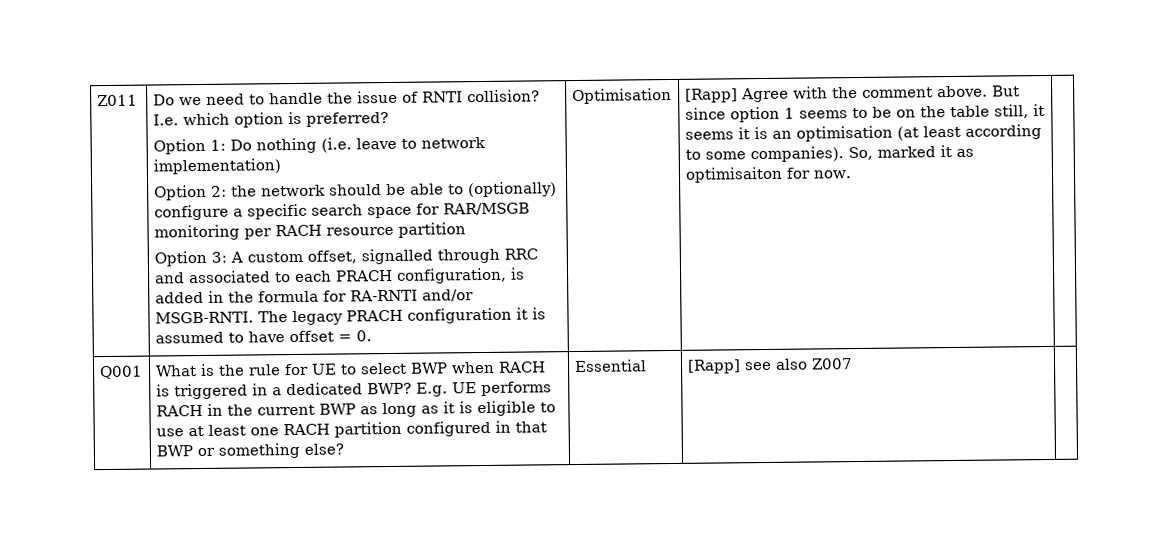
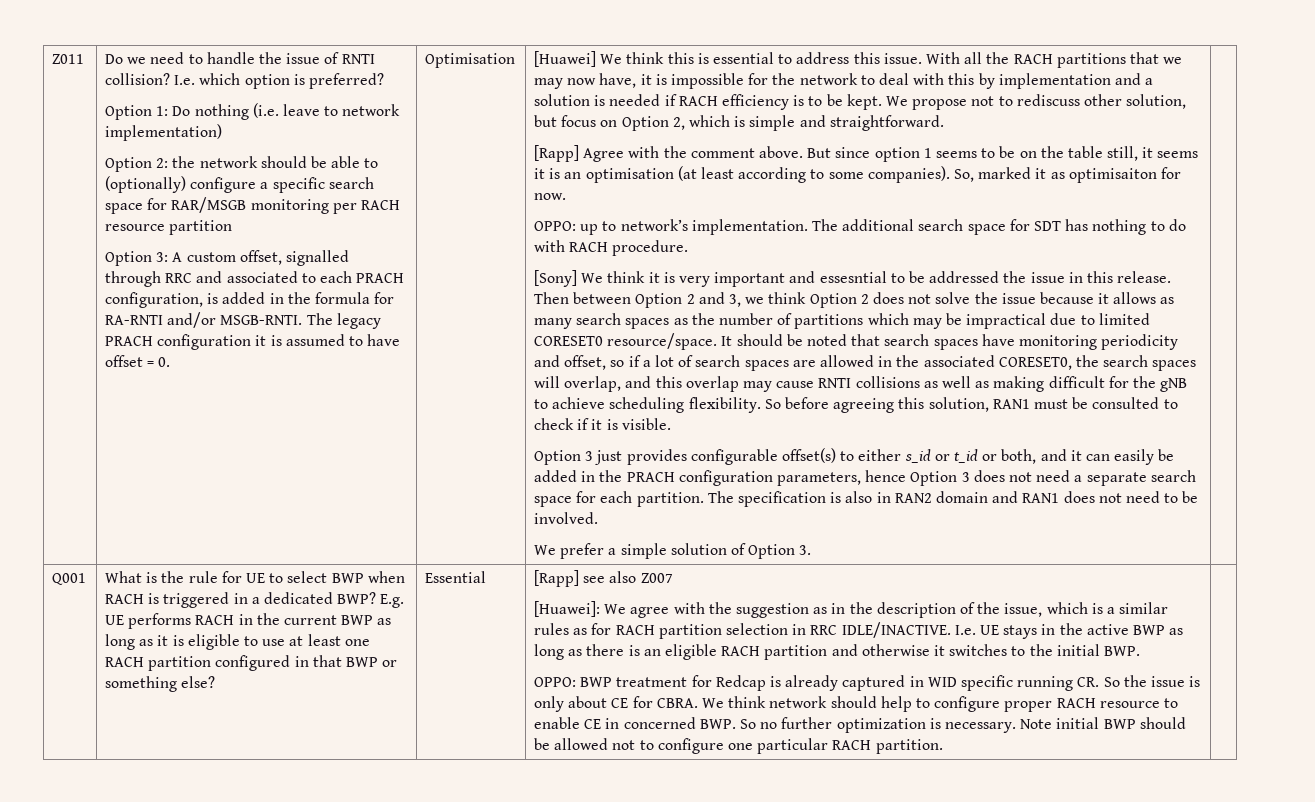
(672, 96) none -> [534,51,1183,68] [534,73,1154,89] [534,94,1187,110] [534,115,944,131] [Huawei] We think this is essential to address this issue. With all the RACH partitions that we may now have, it is impossible for the network to deal with this by implementation and a solution is needed if RACH efficiency is to be kept. We propose not to rediscuss other solution, but focus on Option 2, which is simple and straightforward. //
(852, 174) none -> [534,219,1186,235] [534,240,689,256] [534,270,1172,287] [534,292,1175,308] [534,313,1150,329] [534,333,1179,350] [534,355,1197,371] [534,376,1188,392] [534,397,1178,413] [534,418,671,430] [534,448,1175,465] [534,470,1196,486] [534,491,1199,507] [534,512,599,524] [534,543,812,559] // OPPO: up to network’s implementation. The additional search space for SDT has nothing to do with RACH procedure. // [Sony] We think it is very important and essesntial to be addressed the issue in this release. Then between Option 2 and 3, we think Option 2 does not solve the issue because it allows as many search spaces as the number of partitions which may be impractical due to limited CORESET0 resource/space. It should be noted that search spaces have monitoring periodicity and offset, so if a lot of search spaces are allowed in the associated CORESET0, the search spaces will overlap, and this overlap may cause RNTI collisions as well as making difficult for the gNB to achieve scheduling flexibility. So before agreeing this solution, RAN1 must be consulted to check if it is visible. // Option 3 just provides configurable offset(s) to either s_id or t_id or both, and it can easily be added in the PRACH configuration parameters, hence Option 3 does not need a separate search space for each partition. The specification is also in RAN2 domain and RAN1 does not need to be involved. // We prefer a simple solution of Option 3.
(853, 364) none -> [534,601,1169,618] [534,622,1184,639] [534,644,1140,660] [534,675,1201,691] [534,696,1178,712] [534,717,1186,733] [534,738,943,754] // [Huawei]: We agree with the suggestion as in the description of the issue, which is a similar rules as for RACH partition selection in RRC IDLE/INACTIVE. I.e. UE stays in the active BWP as long as there is an eligible RACH partition and otherwise it switches to the initial BWP. // OPPO: BWP treatment for Redcap is already captured in WID specific running CR. So the issue is only about CE for CBRA. We think network should help to configure proper RACH resource to enable CE in concerned BWP. So no further optimization is necessary. Note initial BWP should be allowed not to configure one particular RACH partition.

